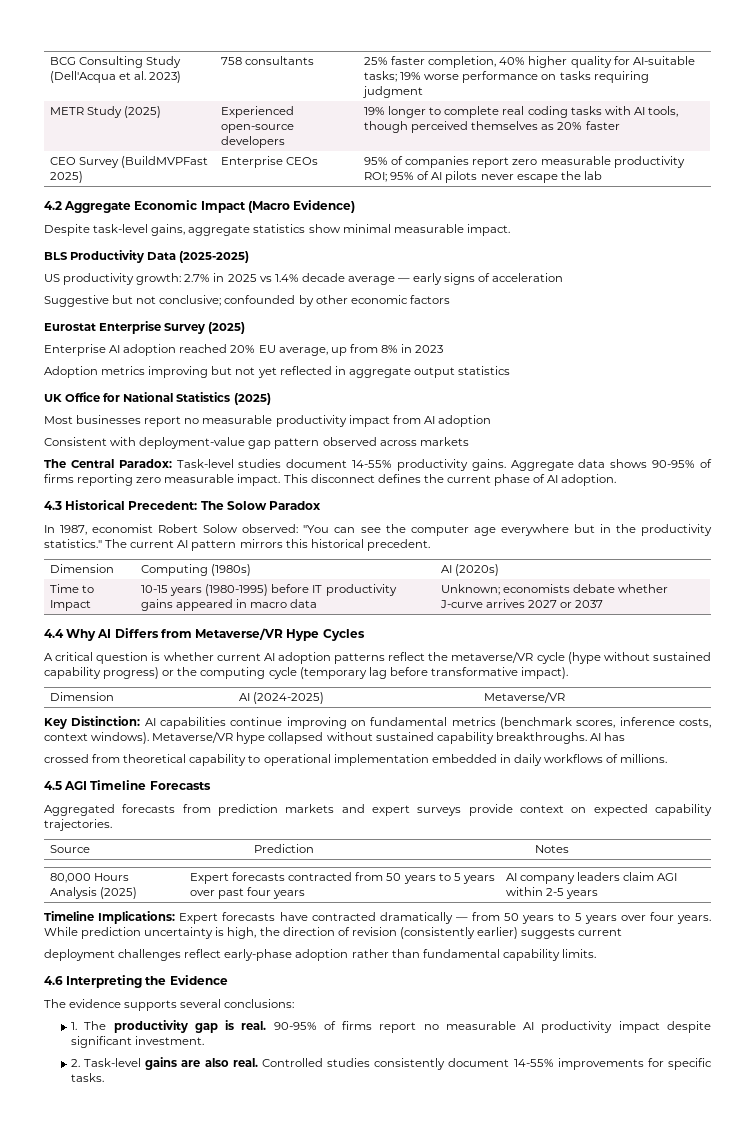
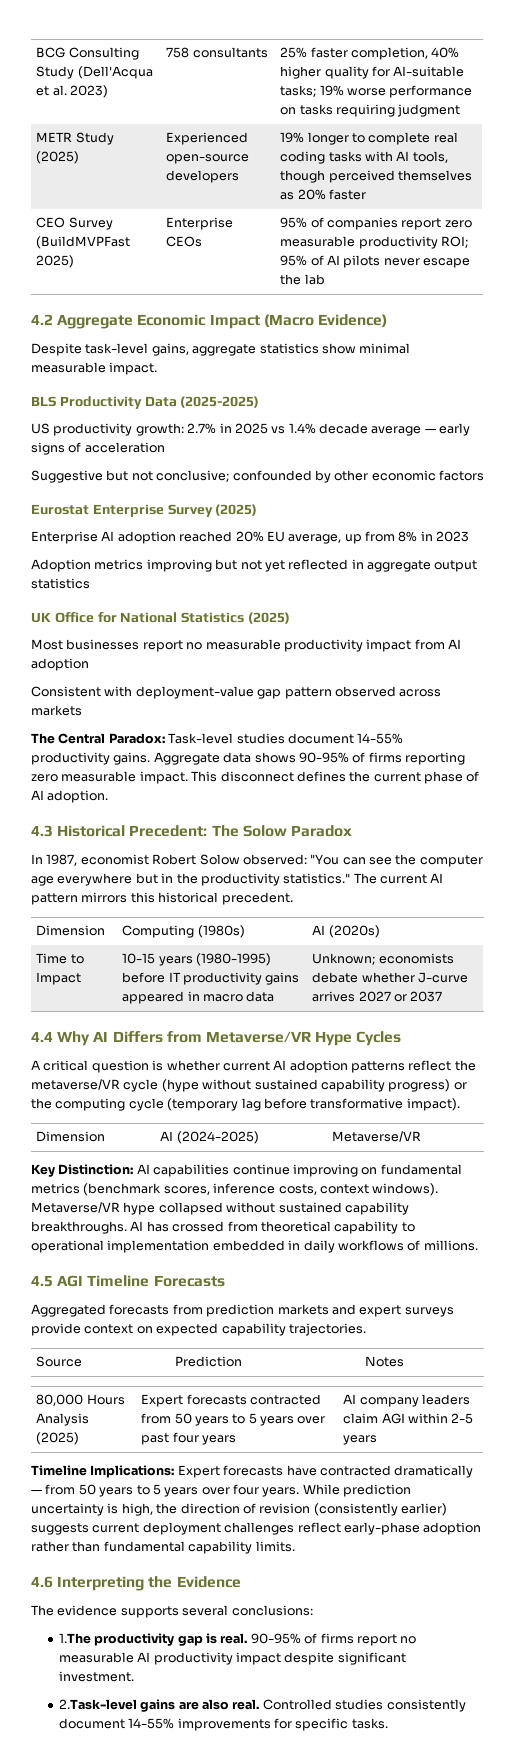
(626, 736) // -> (169, 1226) none
(623, 932) // -> (140, 1528) none
[71,1021,107,1030] 1. The -> [58,1633,91,1644] 1.The
[71,1058,142,1067] 2. Task-level -> [58,1699,137,1710] 2.Task-level

